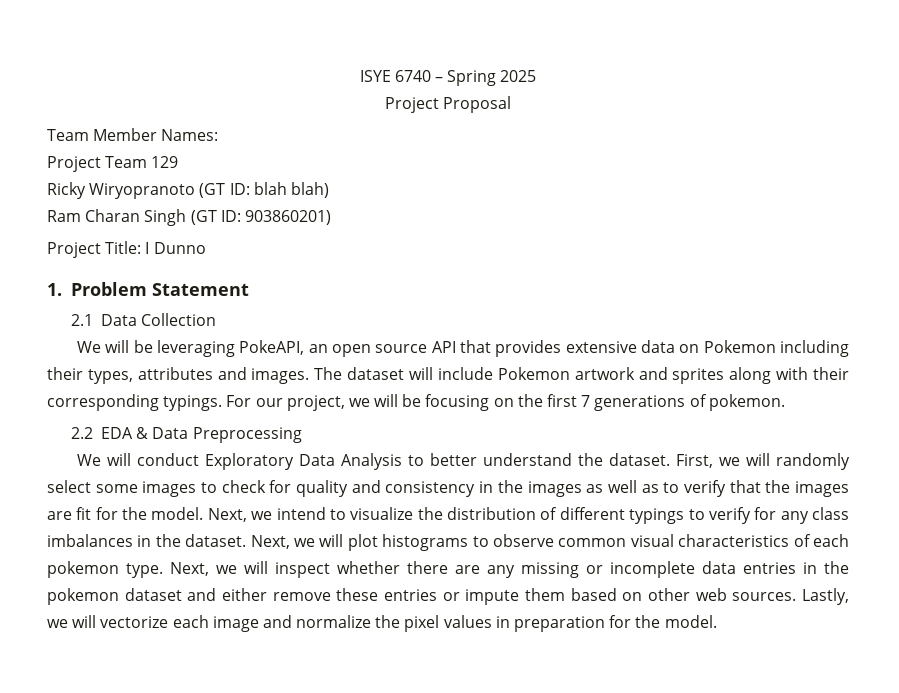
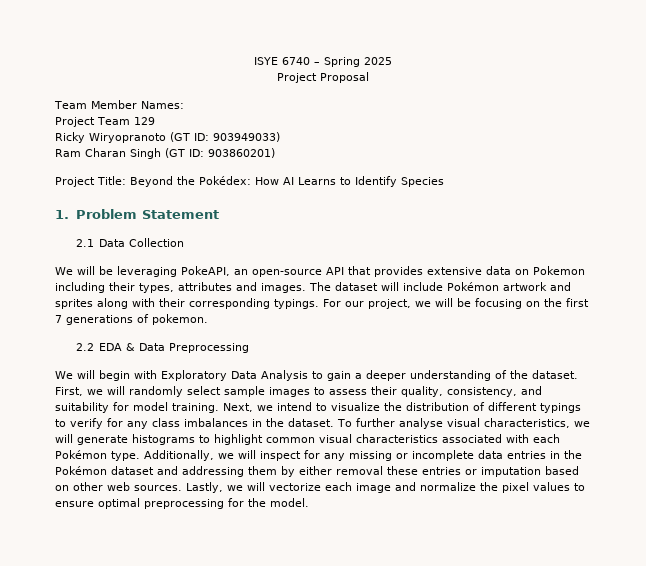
[253,182,329,198] blah blah) -> [213,132,280,142] 903949033)
[145,242,206,254] I Dunno -> [130,176,444,187] Beyond the Pokédex: How AI Learns to Identify Species
[331,344,428,357] open source -> [252,269,322,277] open-source
[497,367,570,380] Pokemon -> [447,282,499,291] Pokémon
[136,453,199,466] conduct -> [99,370,157,381] begin with
[429,453,572,466] better understand -> [327,370,507,381] gain a deeper understanding of
[95,484,138,493] some -> [224,386,265,397] sample
[221,480,850,497] [47,507,204,520] check for quality and consistency in the images as well as to verify that the images are fit for the model. -> [329,386,542,397] [55,402,219,413] assess their quality, consistency, and suitability for model training.
[250,534,378,551] Next, we will plot -> [337,418,590,429] [55,434,128,445] To further analyse visual characteristics, we will generate
[492,534,554,547] observe -> [214,434,263,445] highlight
[793,534,849,547] [47,561,480,578] of each pokemon type. Next, we will inspect whether there are -> [442,434,560,443] [55,450,320,461] associated with each Pokémon type. Additionally, we will inspect for
[47,588,119,605] pokemon -> [55,466,107,475] Pokémon
[221,588,331,601] either remove -> [182,466,383,477] addressing them by either removal
[465,588,565,605] impute them -> [481,467,541,477] imputation
[495,616,606,632] in preparation -> [574,483,585,491] [55,498,224,509] to ensure optimal preprocessing

